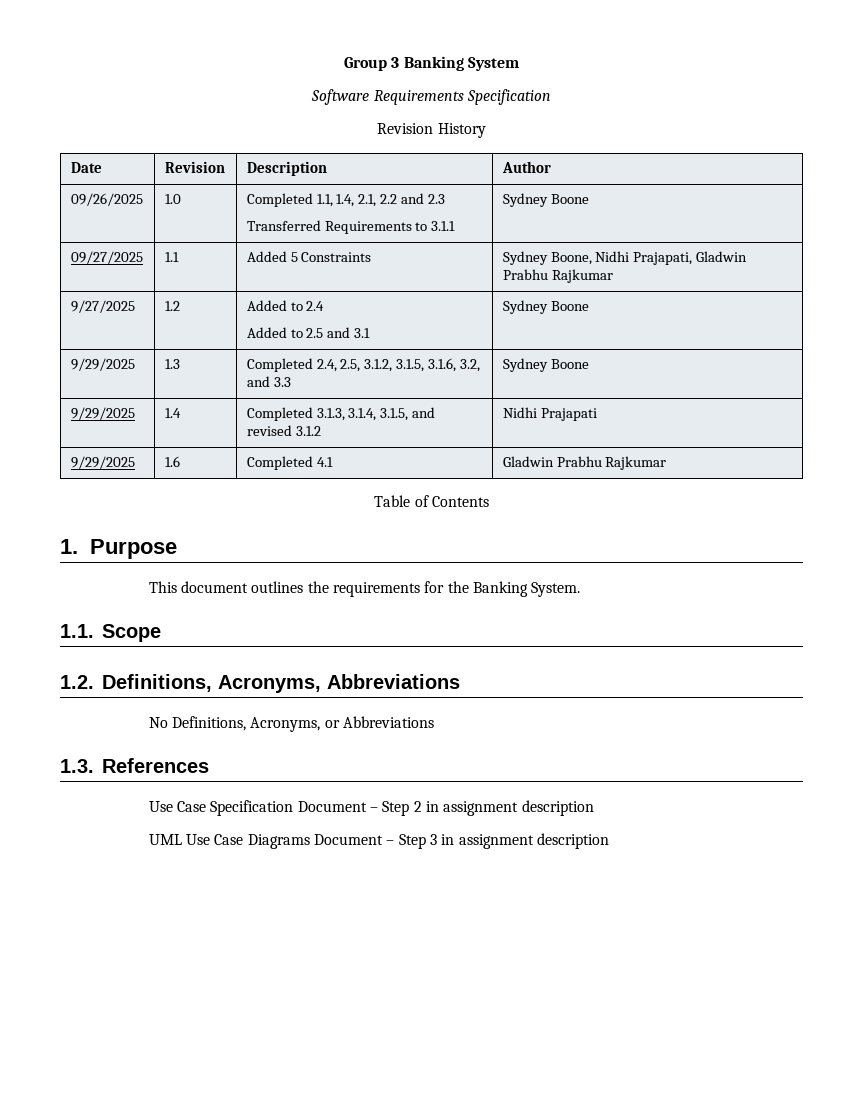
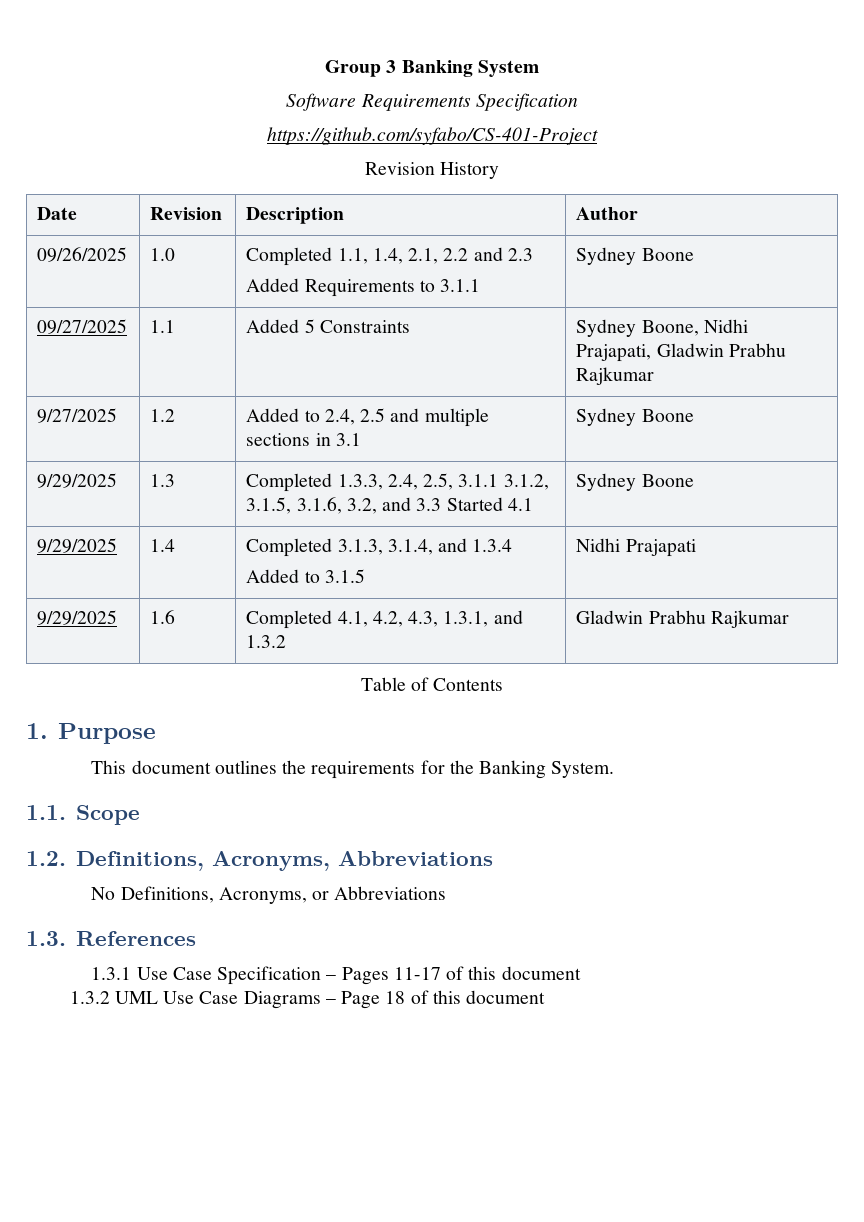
(551, 97) none -> [267,127,598,145] // https://github.com/syfabo/CS-401-Project
[246,220,321,231] Transferred -> [246,278,300,292] Added
[306,301,325,311] [246,327,351,338] 2.4 // Added to 2.5 and -> [324,408,489,427] [246,433,331,446] 2.4, 2.5 and multiple sections in
(313, 365) none -> [337,474,383,490] 1.3.3,
(361, 365) none -> [458,474,499,487] 3.1.1
(291, 382) none -> [446,497,533,511] Started 4.1
[380,407,436,421] [246,425,321,436] 3.1.5, and revised 3.1.2 -> [438,538,513,552] [246,569,365,583] and 1.3.4 // Added to 3.1.5
[316,457,333,467] 4.1 -> [337,610,523,627] [246,635,287,648] 4.1, 4.2, 4.3, 1.3.1, and 1.3.2
(209, 765) none -> [91,967,132,980] 1.3.1
[297,800,594,816] [148,833,609,849] Document – Step 2 in assignment description // UML Use Case Diagrams Document – Step 3 in assignment description -> [326,966,581,985] [69,990,546,1009] – Pages 11-17 of this document // 1.3.2 UML Use Case Diagrams – Page 18 of this document

